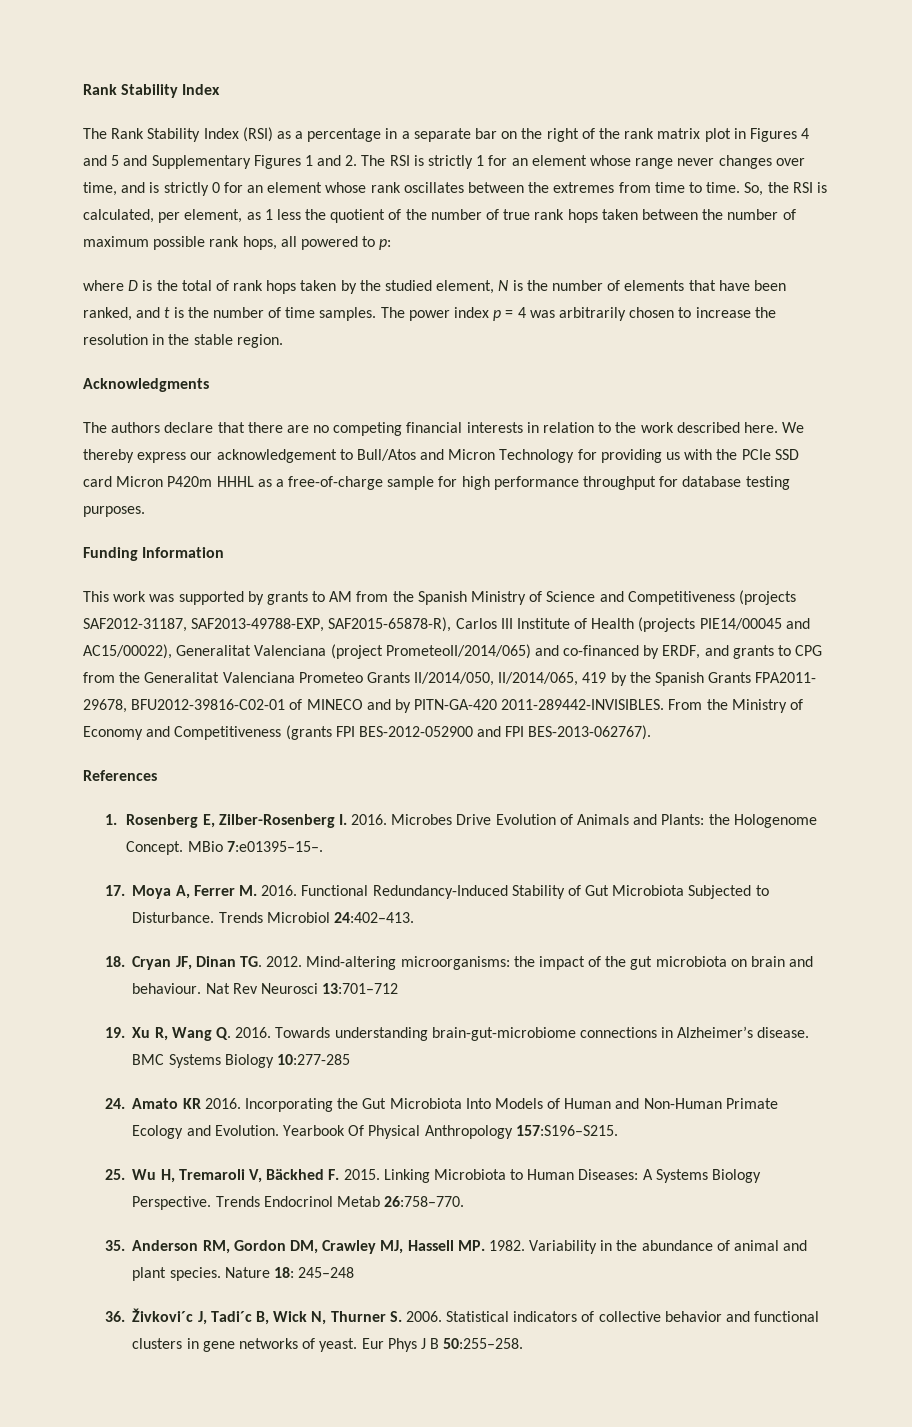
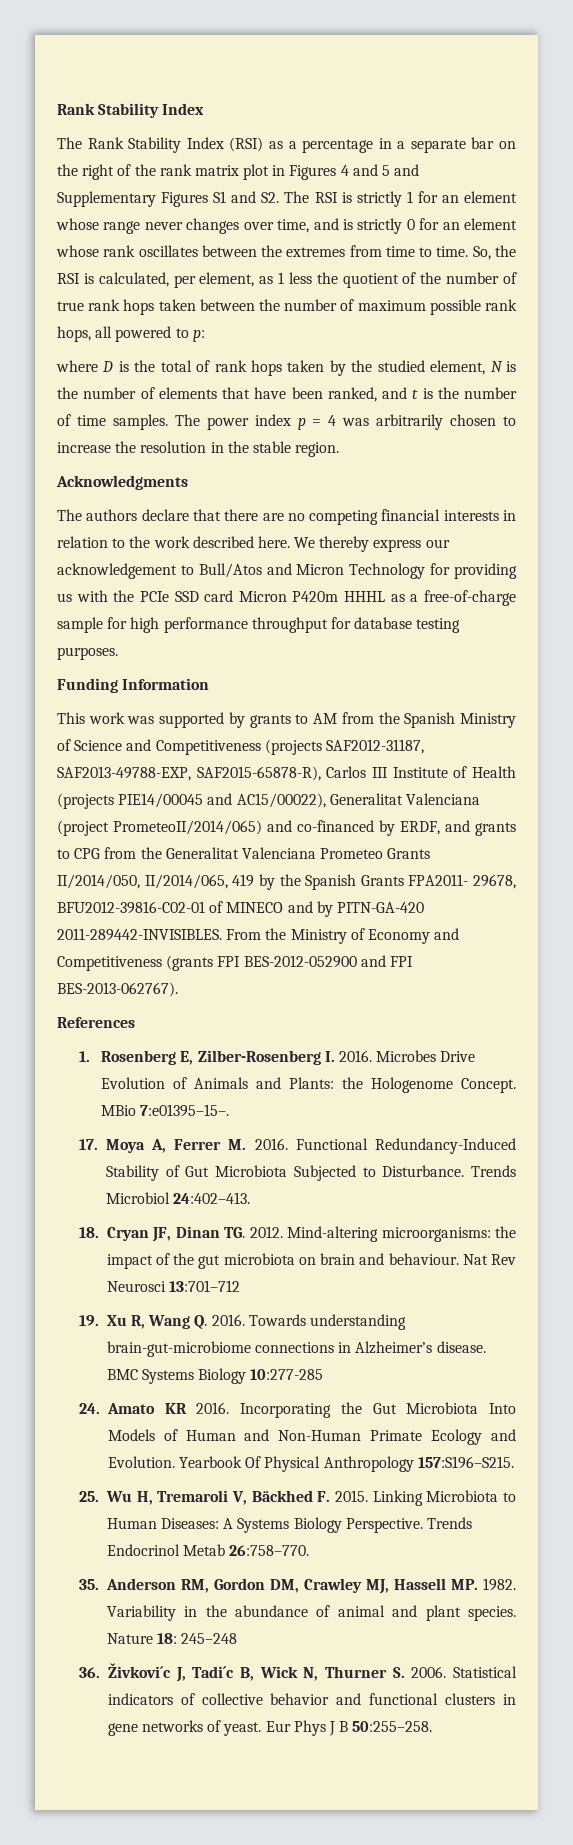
[304,155,358,166] 1 and 2. -> [213,191,280,203] S1 and S2.

